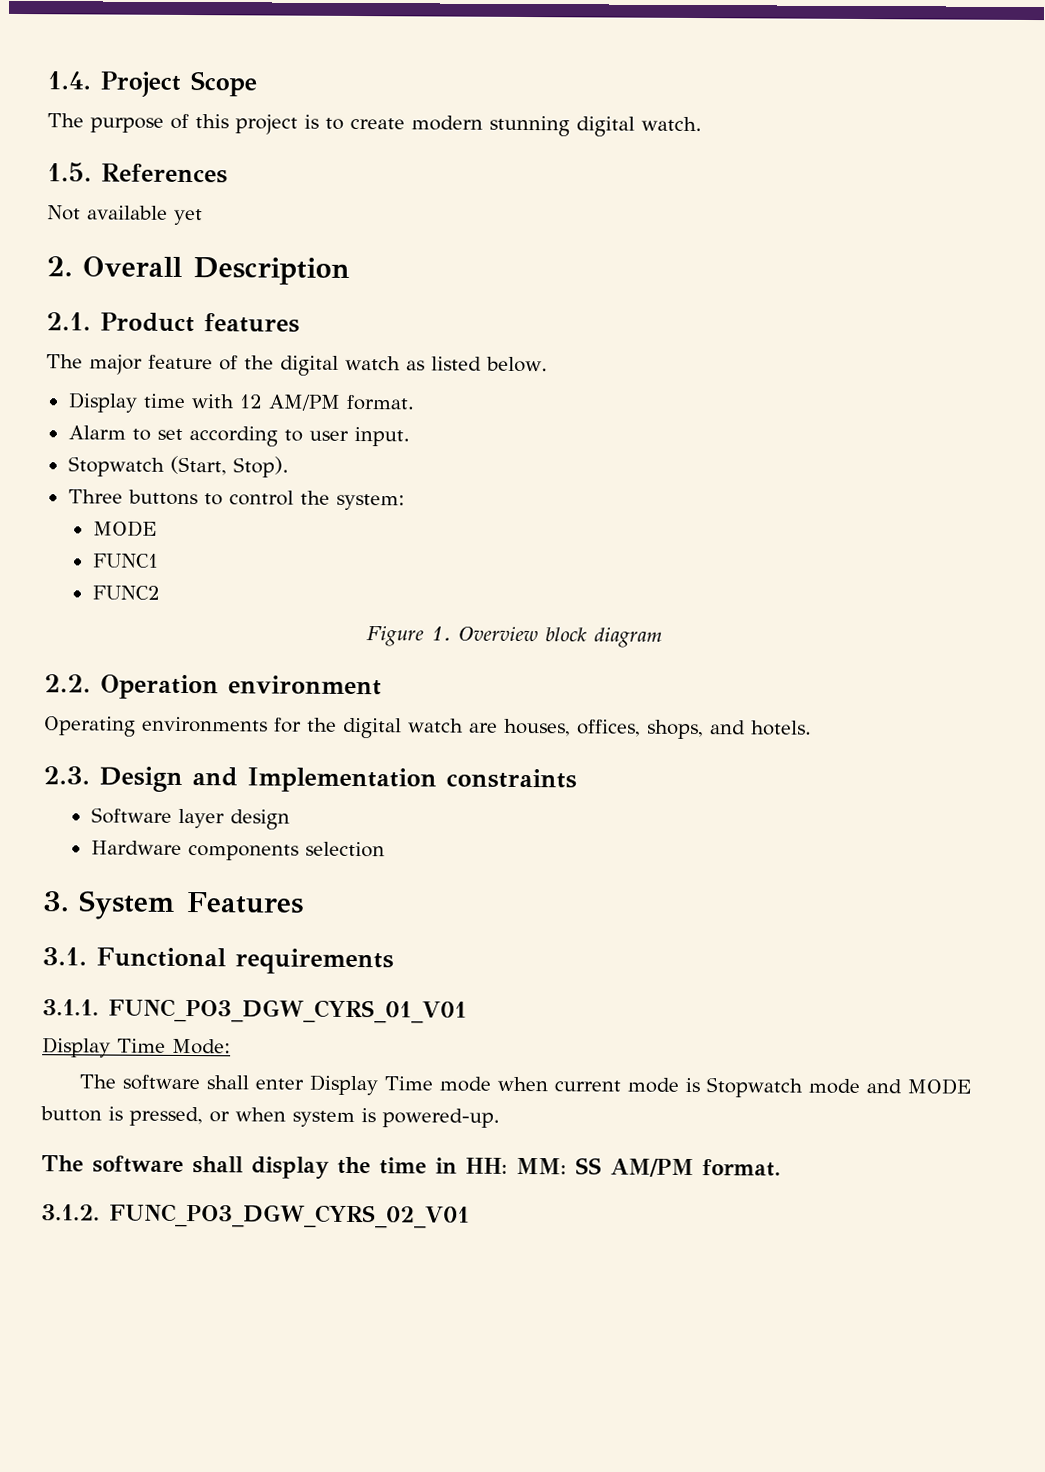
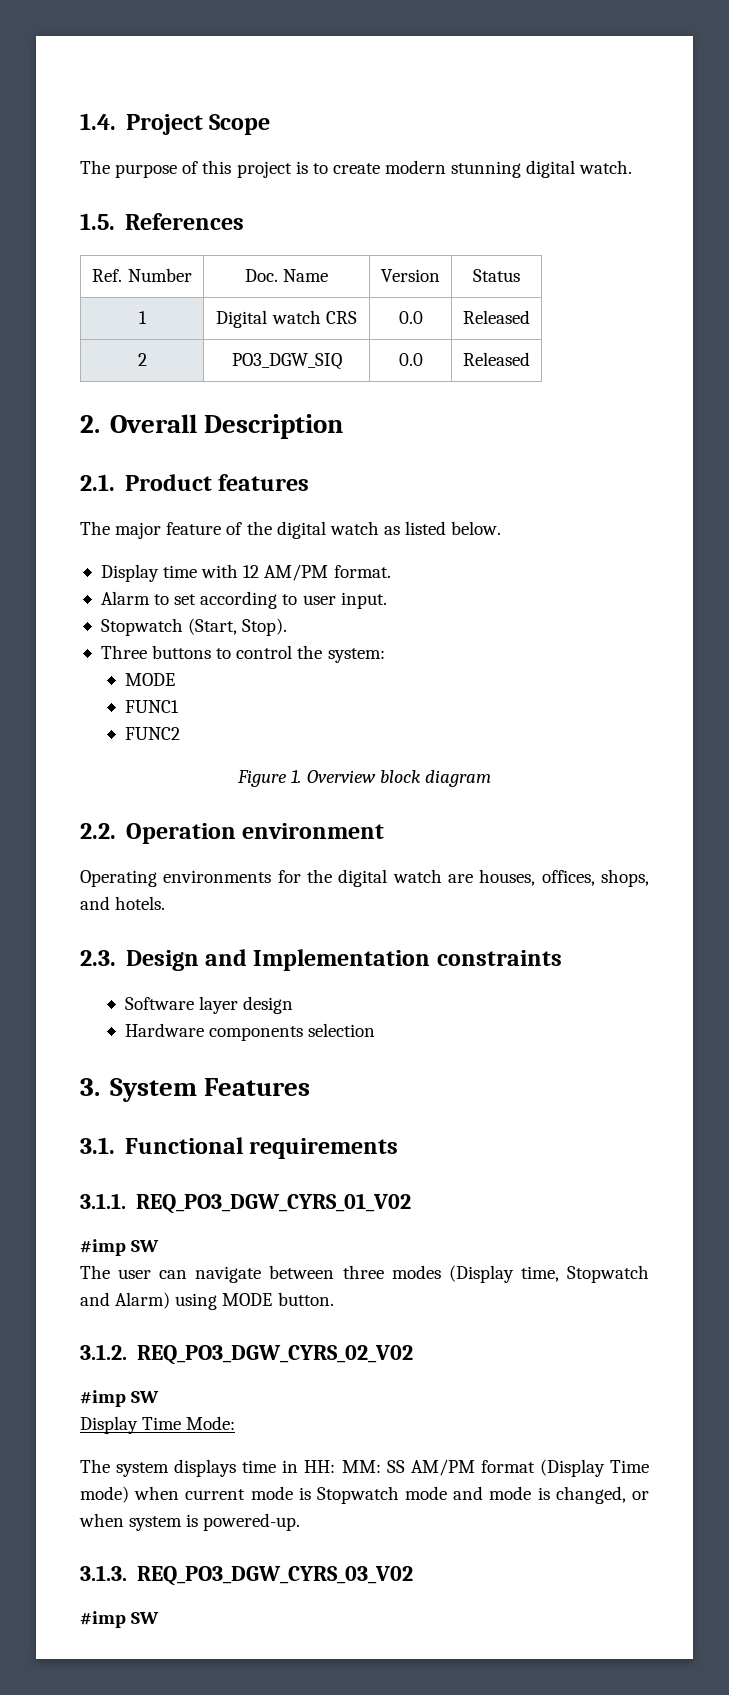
[47,205,203,226] // Not available yet -> [92,268,192,282] [244,269,329,282] [381,269,440,282] [473,269,520,282] [138,311,147,324] [216,310,357,328] [398,311,423,324] [463,310,530,324] [137,353,147,366] [231,353,342,370] [398,353,423,366] [463,352,530,366] // Ref. Number | Doc. Name | Version | Status // 1 | Digital watch CRS | 0.0 | Released // 2 | PO3_DGW_SIQ | 0.0 | Released
[108,998,468,1024] [42,1037,231,1058] [78,1074,491,1096] FUNC_PO3_DGW_CYRS_01_V01 // Display Time Mode: // The software shall enter Display Time mode -> [135,1193,411,1214] [80,1239,160,1256] [80,1265,650,1283] [80,1292,334,1310] [80,1344,413,1365] [80,1390,160,1407] [80,1416,236,1434] [80,1459,649,1477] [80,1486,129,1503] REQ_PO3_DGW_CYRS_01_V02 // #imp SW // The user can navigate between three modes (Display time, Stopwatch and Alarm) using MODE button. // 3.1.2. REQ_PO3_DGW_CYRS_02_V02 // #imp SW // Display Time Mode: // The system displays time in HH: MM: SS AM/PM format (Display Time mode)
[906,1078,971,1095] [40,1106,203,1127] MODE button is pressed, -> [489,1486,626,1504] mode is changed,
[41,1155,781,1179] [41,1203,471,1229] The software shall display the time in HH: MM: SS AM/PM format. // 3.1.2. FUNC_PO3_DGW_CYRS_02_V01 -> [80,1565,413,1586] [80,1611,160,1628] 3.1.3. REQ_PO3_DGW_CYRS_03_V02 // #imp SW

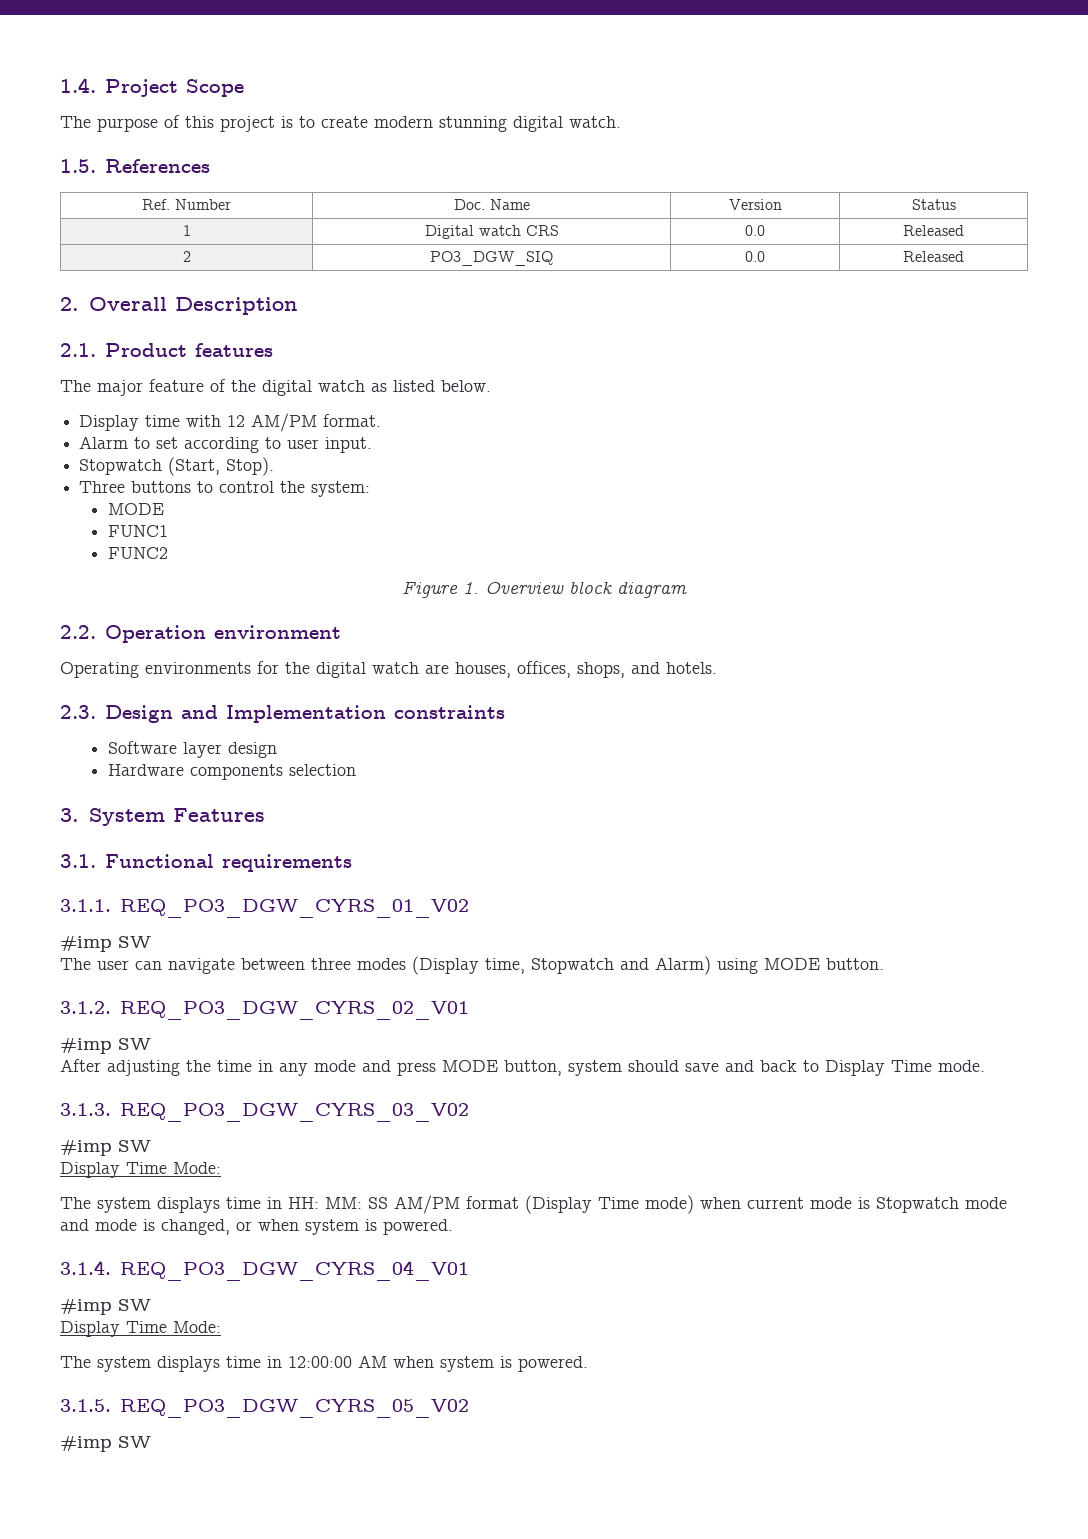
[136,1345,413,1365] REQ_PO3_DGW_CYRS_02_V02 -> [119,1001,469,1020] [60,1037,151,1054] [60,1059,985,1076] [60,1103,469,1122] REQ_PO3_DGW_CYRS_02_V01 // #imp SW // After adjusting the time in any mode and press MODE button, system should save and back to Display Time mode. // 3.1.3. REQ_PO3_DGW_CYRS_03_V02
[203,1513,301,1531] [80,1565,413,1586] [80,1611,160,1628] powered-up. // 3.1.3. REQ_PO3_DGW_CYRS_03_V02 // #imp SW -> [383,1219,453,1235] [60,1260,469,1281] [60,1298,151,1315] [60,1321,221,1337] [60,1355,588,1372] [60,1399,469,1418] [60,1435,151,1452] powered. // 3.1.4. REQ_PO3_DGW_CYRS_04_V01 // #imp SW // Display Time Mode: // The system displays time in 12:00:00 AM when system is powered. // 3.1.5. REQ_PO3_DGW_CYRS_05_V02 // #imp SW

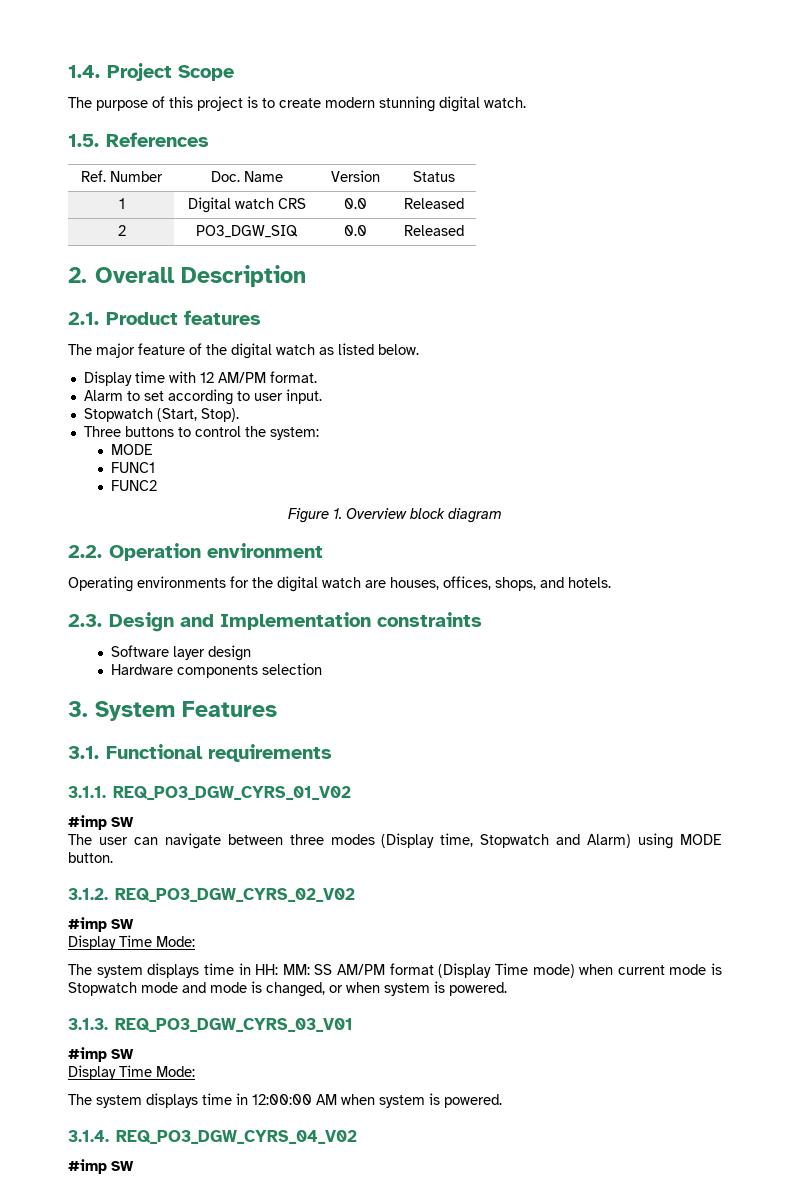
[119,1001,469,1020] [60,1037,151,1054] [60,1059,985,1076] [60,1103,469,1122] REQ_PO3_DGW_CYRS_02_V01 // #imp SW // After adjusting the time in any mode and press MODE button, system should save and back to Display Time mode. // 3.1.3. REQ_PO3_DGW_CYRS_03_V02 -> [115,888,356,902] REQ_PO3_DGW_CYRS_02_V02
[60,1260,469,1281] 3.1.4. REQ_PO3_DGW_CYRS_04_V01 -> [68,1018,354,1032] 3.1.3. REQ_PO3_DGW_CYRS_03_V01
[60,1399,469,1418] 3.1.5. REQ_PO3_DGW_CYRS_05_V02 -> [68,1130,358,1144] 3.1.4. REQ_PO3_DGW_CYRS_04_V02

